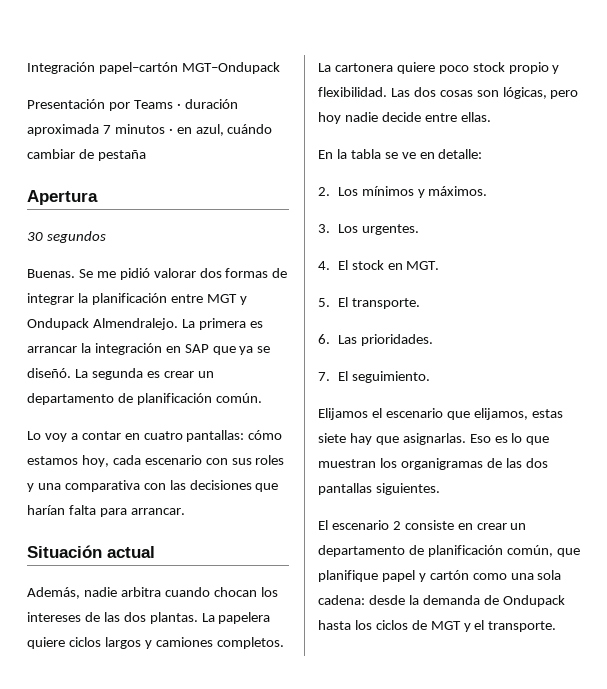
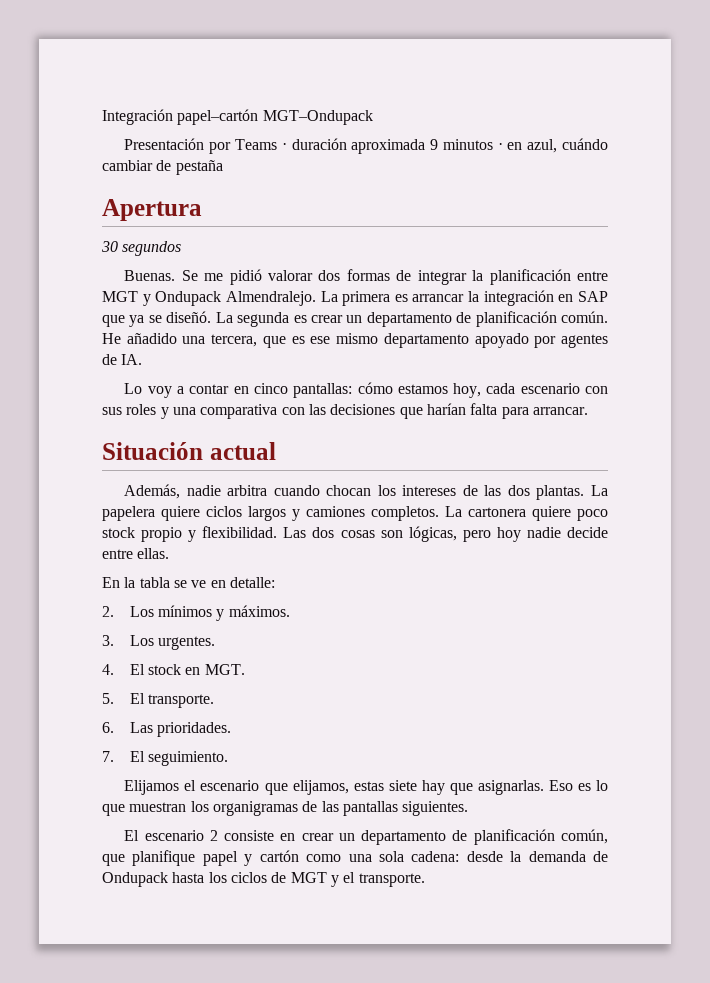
[102,125,111,134] 7 -> [430,139,439,150] 9
(262, 398) none -> [102,333,608,348] [102,354,143,365] He añadido una tercera, que es ese mismo departamento apoyado por agentes de IA.
[143,431,183,440] cuatro -> [253,383,288,394] cinco
[525,458,548,468] dos -> (339, 806) none

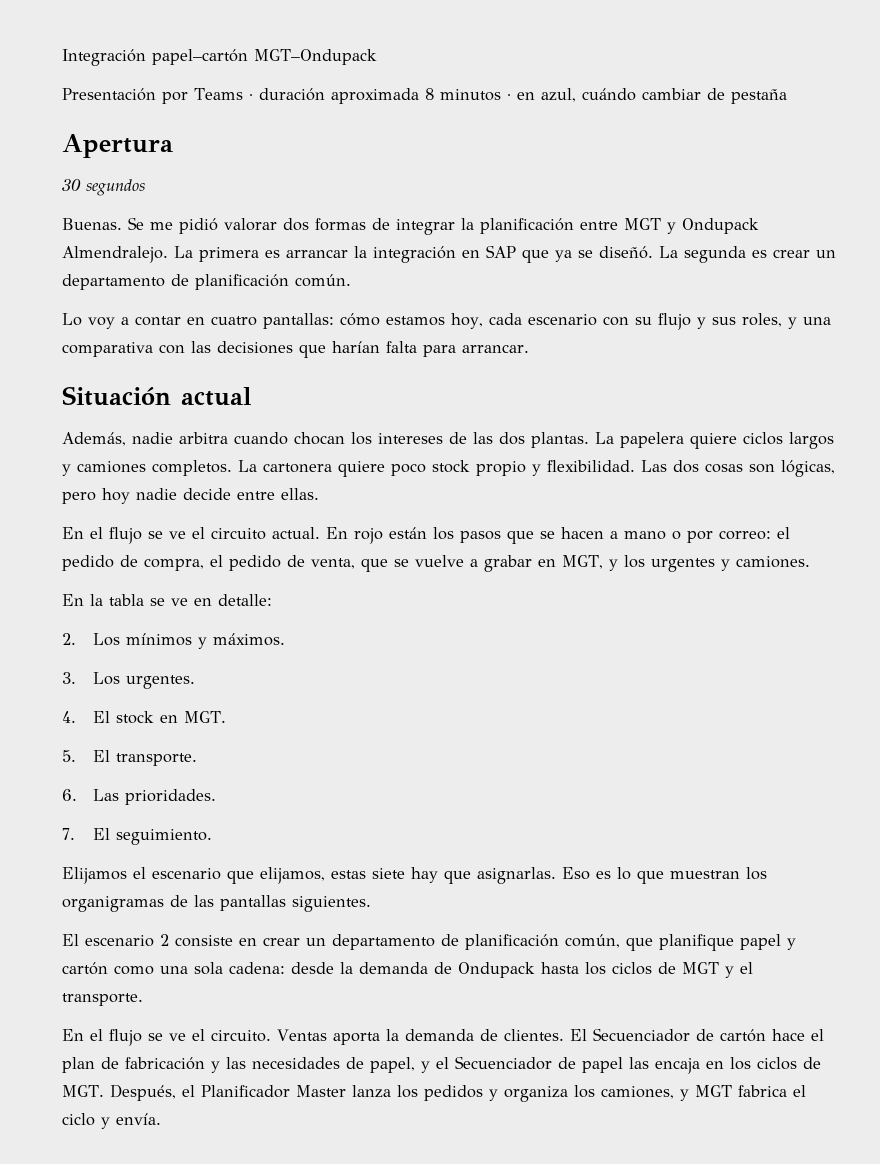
[430,139,439,150] 9 -> [424,88,434,100] 8
[102,333,608,348] [102,354,143,365] He añadido una tercera, que es ese mismo departamento apoyado por agentes de IA. -> (351, 280) none
[253,383,288,394] cinco -> [211,316,257,326] cuatro
[102,404,157,415] sus roles -> [634,313,782,330] su flujo y sus roles,
(170, 553) none -> [62,527,790,544] [62,555,810,572] // En el flujo se ve el circuito actual. En rojo están los pasos que se hacen a mano o por correo: el pedido de compra, el pedido de venta, que se vuelve a grabar en MGT, y los urgentes y camiones.
(425, 880) none -> [62,1028,824,1046] [62,1056,821,1074] [62,1084,806,1102] [62,1113,161,1129] // En el flujo se ve el circuito. Ventas aporta la demanda de clientes. El Secuenciador de cartón hace el plan de fabricación y las necesidades de papel, y el Secuenciador de papel las encaja en los ciclos de MGT. Después, el Planificador Master lanza los pedidos y organiza los camiones, y MGT fabrica el ciclo y envía.

